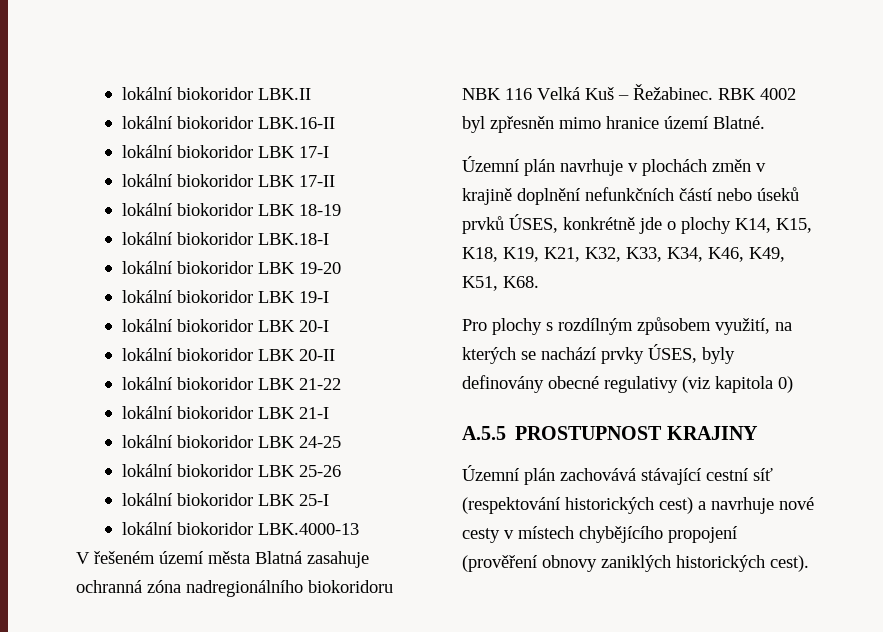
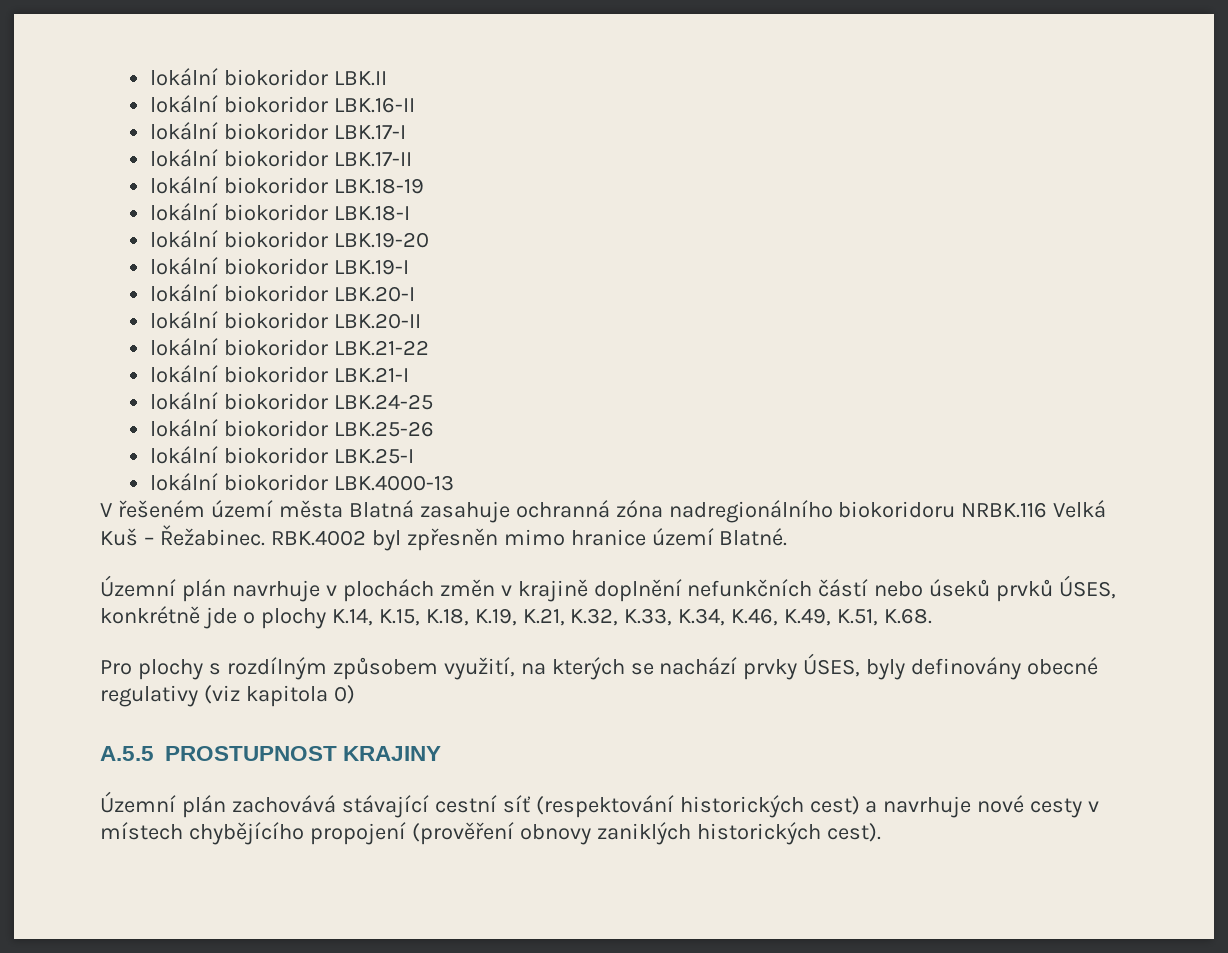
[257,146,329,158] [121,174,335,187] [121,203,341,216] LBK 17-I // lokální biokoridor LBK 17-II // lokální biokoridor LBK 18-19 -> [334,125,407,140] [150,149,413,167] [150,176,425,194] LBK.17-I // lokální biokoridor LBK.17-II // lokální biokoridor LBK.18-19
[257,262,341,274] [121,290,329,303] [121,319,329,332] [121,348,335,361] [121,377,341,390] [121,406,329,419] [121,435,341,448] [121,464,341,477] [121,493,329,506] LBK 19-20 // lokální biokoridor LBK 19-I // lokální biokoridor LBK 20-I // lokální biokoridor LBK 20-II // lokální biokoridor LBK 21-22 // lokální biokoridor LBK 21-I // lokální biokoridor LBK 24-25 // lokální biokoridor LBK 25-26 // lokální biokoridor LBK 25-I -> [334,232,430,248] [150,257,410,275] [150,284,416,302] [150,311,422,329] [150,338,430,356] [150,365,410,383] [150,392,434,410] [150,419,435,437] [150,446,415,464] LBK.19-20 // lokální biokoridor LBK.19-I // lokální biokoridor LBK.20-I // lokální biokoridor LBK.20-II // lokální biokoridor LBK.21-22 // lokální biokoridor LBK.21-I // lokální biokoridor LBK.24-25 // lokální biokoridor LBK.25-26 // lokální biokoridor LBK.25-I
[462,88,532,100] NBK 116 -> [961,502,1048,518] NRBK.116
[718,88,796,100] RBK 4002 -> [270,530,366,546] RBK.4002
[735,218,812,233] [462,247,785,262] [462,276,539,291] K14, K15, K18, K19, K21, K32, K33, K34, K46, K49, K51, K68. -> [331,608,933,626] K.14, K.15, K.18, K.19, K.21, K.32, K.33, K.34, K.46, K.49, K.51, K.68.

